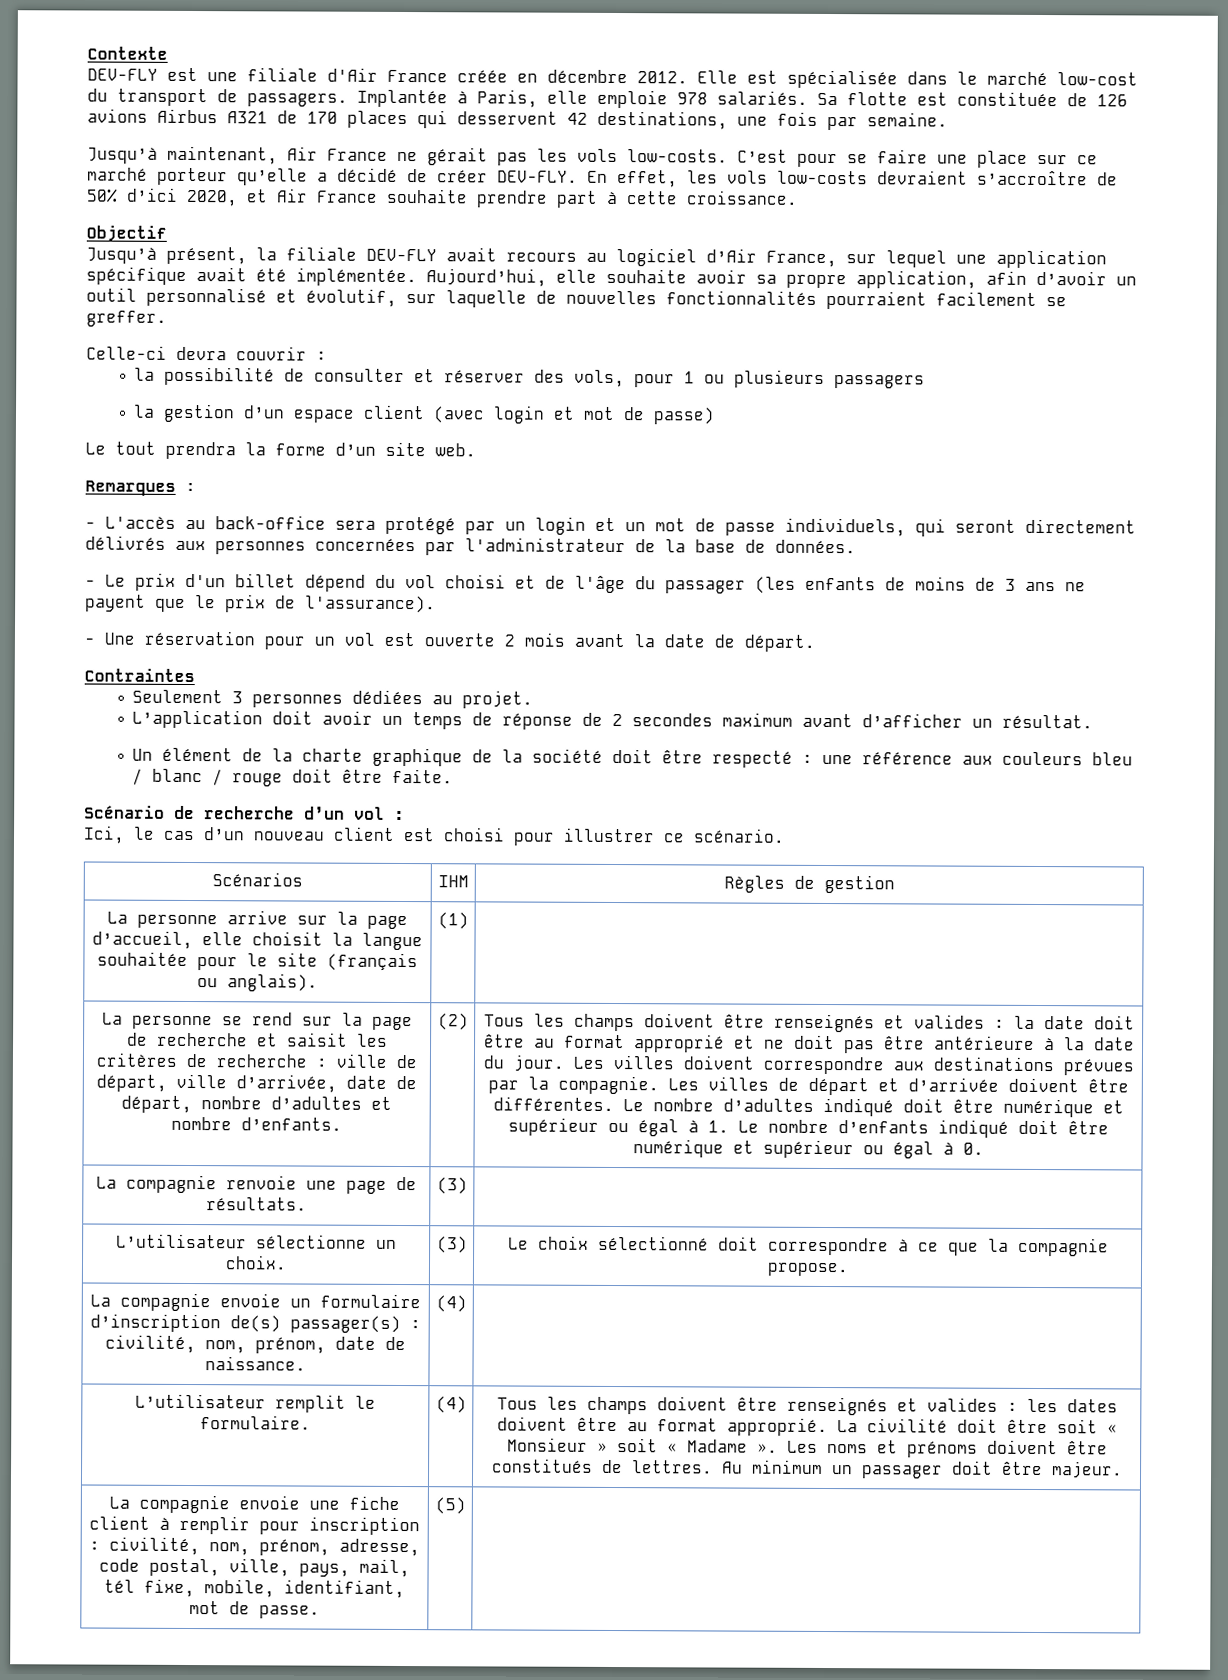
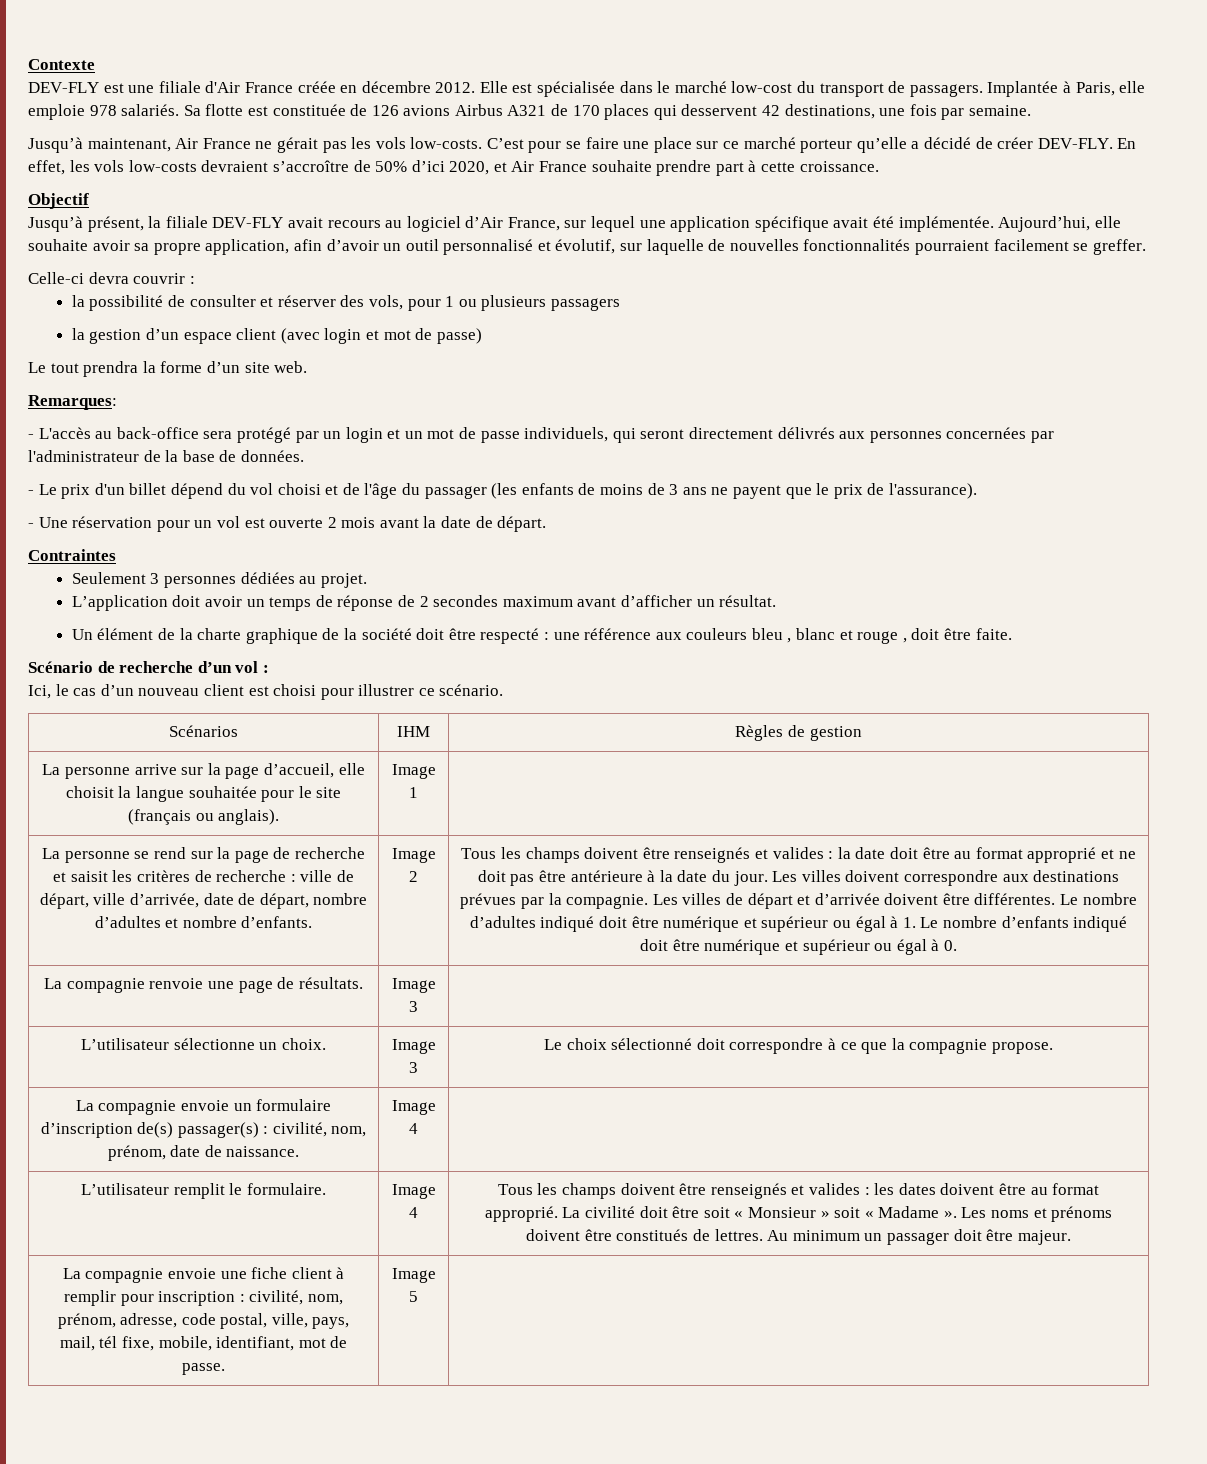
[85,480,196,496] Remarques : -> [28,395,117,410] Remarques:
[131,768,283,787] / blanc / rouge -> [787,628,907,644] , blanc et rouge ,
[437,912,469,930] (1) -> [391,764,436,779] [409,787,418,798] Image 1
[437,1013,469,1031] (2) -> [391,848,436,863] [409,871,418,882] Image 2
[436,1177,468,1195] (3) -> [391,978,436,993] [409,1001,418,1012] Image 3
[436,1236,468,1254] (3) -> [391,1039,436,1054] [409,1062,418,1073] Image 3
[435,1295,467,1313] (4) -> [391,1100,436,1115] [409,1123,418,1134] Image 4
[435,1396,467,1414] (4) -> [391,1184,436,1199] [409,1207,418,1218] Image 4
[434,1497,466,1515] (5) -> [391,1268,436,1283] [409,1291,418,1302] Image 5

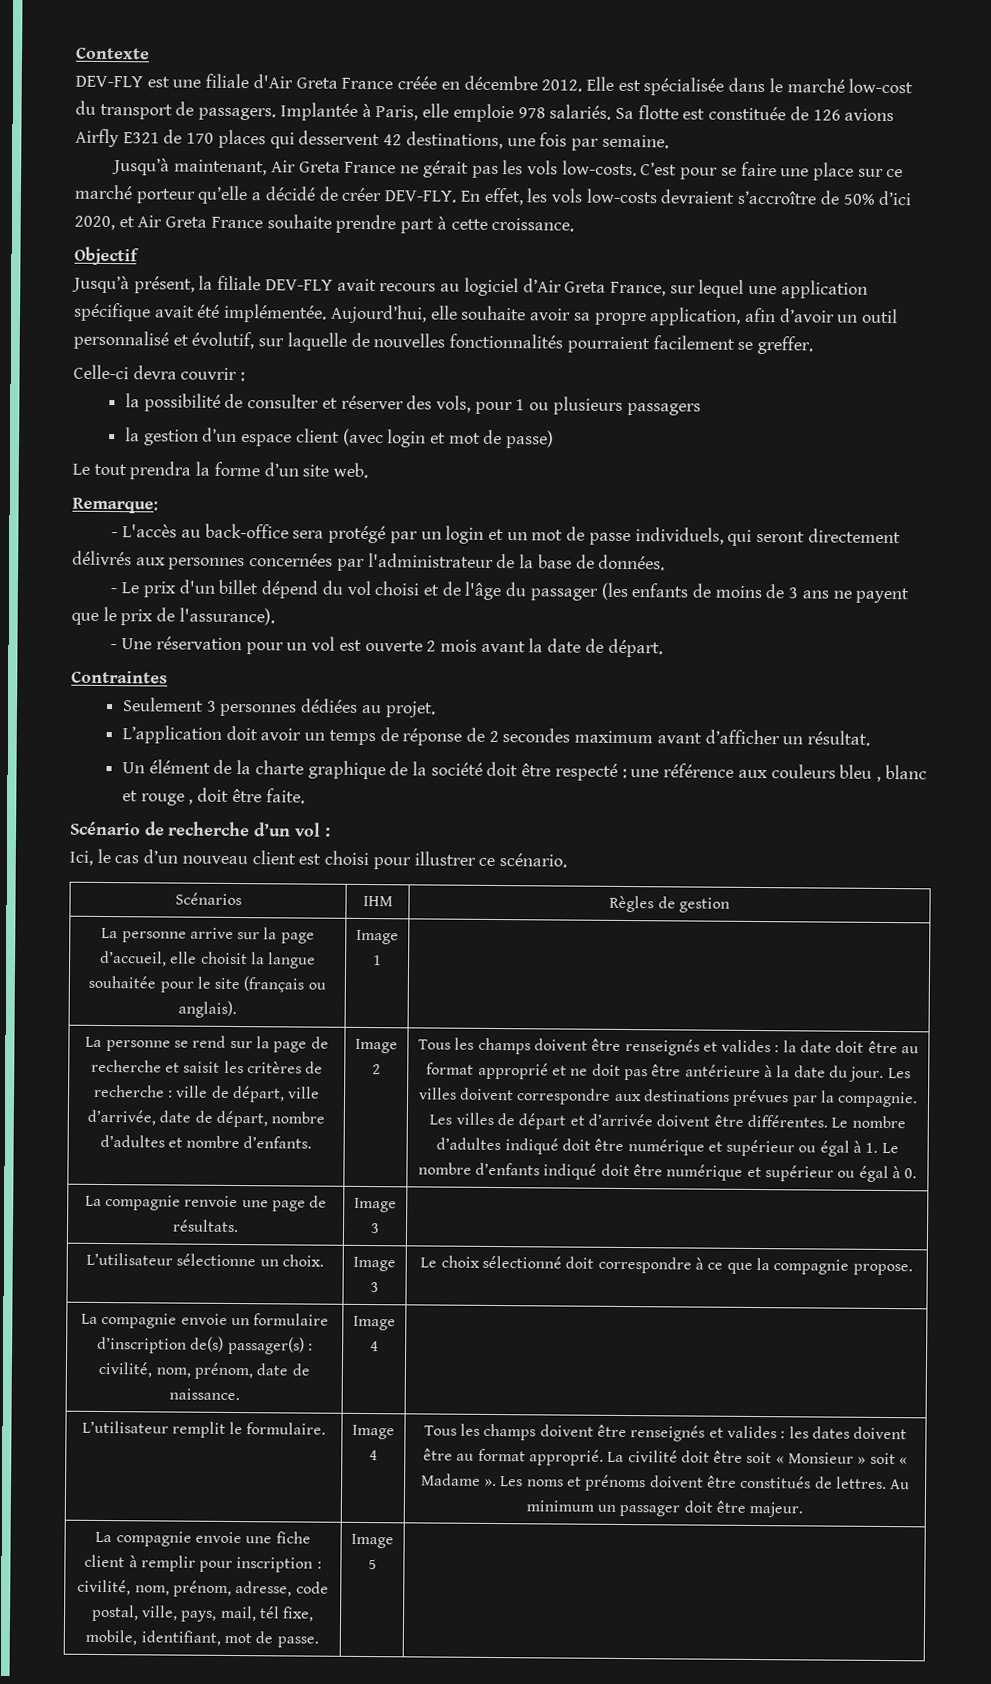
(241, 87) none -> [295,77,338,89] Greta
[454,104,547,116] Airbus A321 -> [75,128,160,148] Airfly E321
(199, 143) none -> [298,161,341,173] Greta
(535, 166) none -> [165,216,208,228] Greta
(504, 222) none -> [564,281,607,293] Greta
[28,395,117,410] Remarques: -> [72,497,158,514] Remarque:

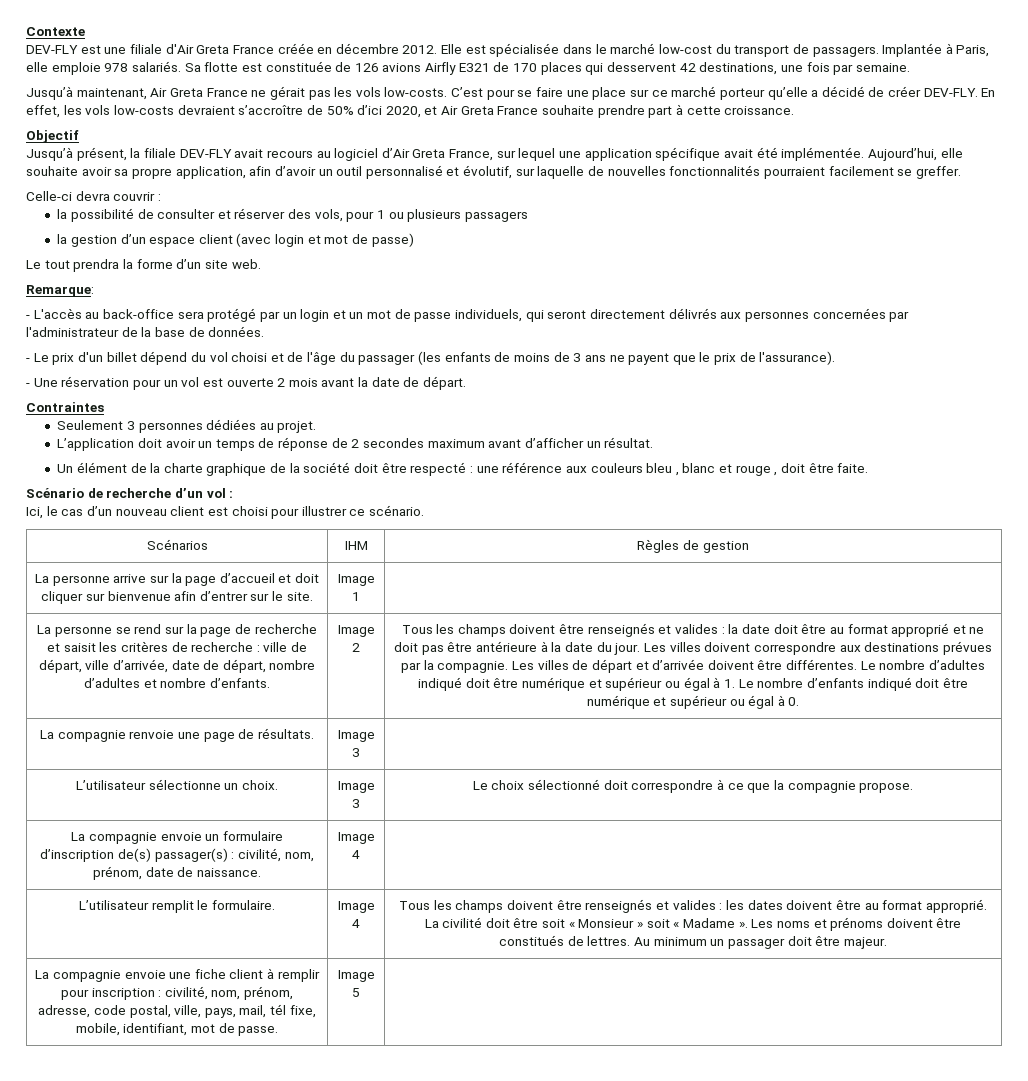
[99,950,317,969] [88,975,326,993] [177,1000,237,1019] d’accueil, elle choisit la langue souhaitée pour le site (français ou anglais). -> [219,573,320,583] [41,591,313,604] d’accueil et doit cliquer sur bienvenue afin d’entrer sur le site.

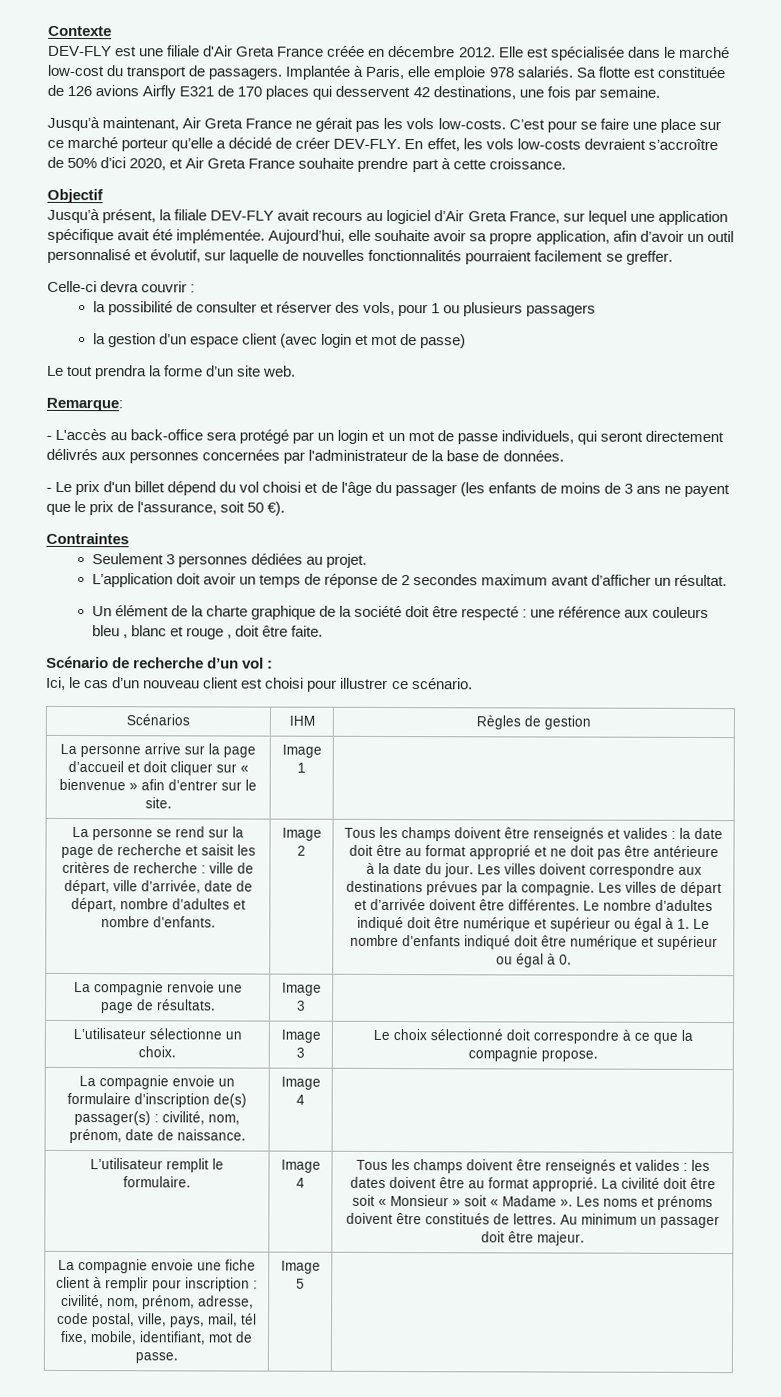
[759,351,836,365] [26,376,467,390] l'assurance). // - Une réservation pour un vol est ouverte 2 mois avant la date de départ. -> [137,501,286,516] l'assurance, soit 50 €).
[107,591,171,601] bienvenue -> [239,765,249,773] [59,778,138,791] « bienvenue »

